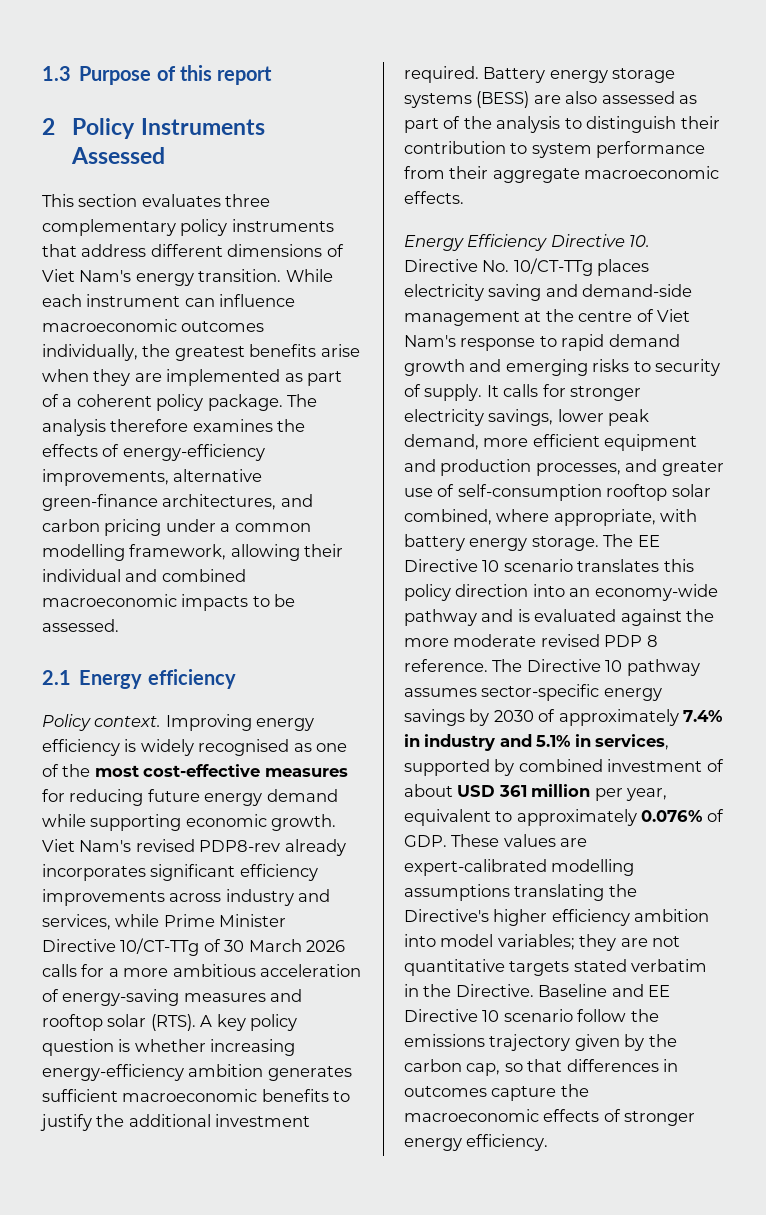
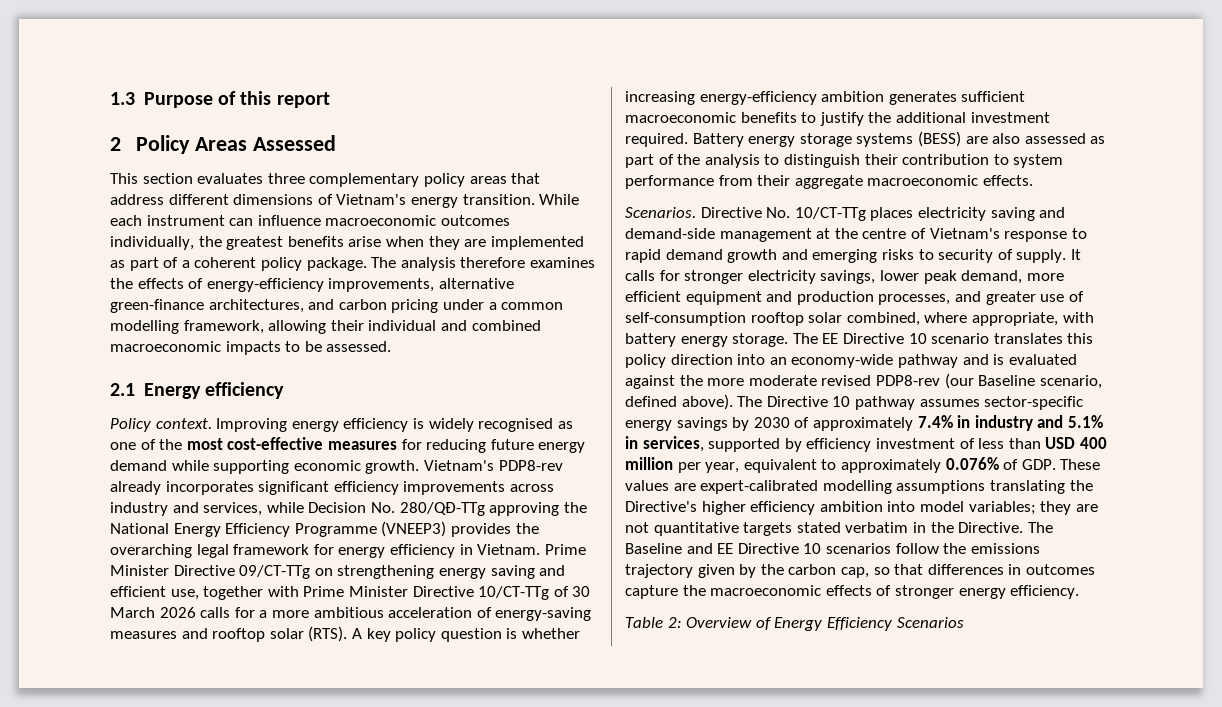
[140,118,265,135] Instruments -> [194,137,247,151] Areas
[231,219,334,232] instruments -> [469,176,507,184] areas
[42,269,132,282] Viet Nam's -> [336,194,407,205] Vietnam's
[42,839,195,852] Viet Nam's revised -> [423,460,494,471] Vietnam's
(160, 920) none -> [308,502,587,516] [110,521,539,537] [110,544,586,558] [110,565,566,579] [110,586,299,600] Decision No. 280/QĐ-TTg approving the National Energy Efficiency Programme (VNEEP3) provides the overarching legal framework for energy efficiency in Vietnam. Prime Minister Directive 09/CT-TTg on strengthening energy saving and efficient use, together with
[404,234,651,251] Energy Efficiency Directive 10. -> [625,207,696,218] Scenarios.
[657,309,691,322] [404,335,456,347] Viet Nam's -> [929,228,1000,239] Vietnam's
[604,635,658,647] [404,659,488,672] PDP 8 reference. -> [875,373,1102,389] [625,394,733,410] PDP8-rev (our Baseline scenario, defined above).
[518,759,603,772] combined -> [806,438,872,452] efficiency
[404,784,527,797] about USD 361 -> [978,437,1107,449] less than USD 400
(534, 990) none -> [1027,522,1053,533] The
[503,1009,573,1022] scenario -> [825,543,891,554] scenarios
(549, 1142) none -> [625,617,964,631] // Table 2: Overview of Energy Efficiency Scenarios

